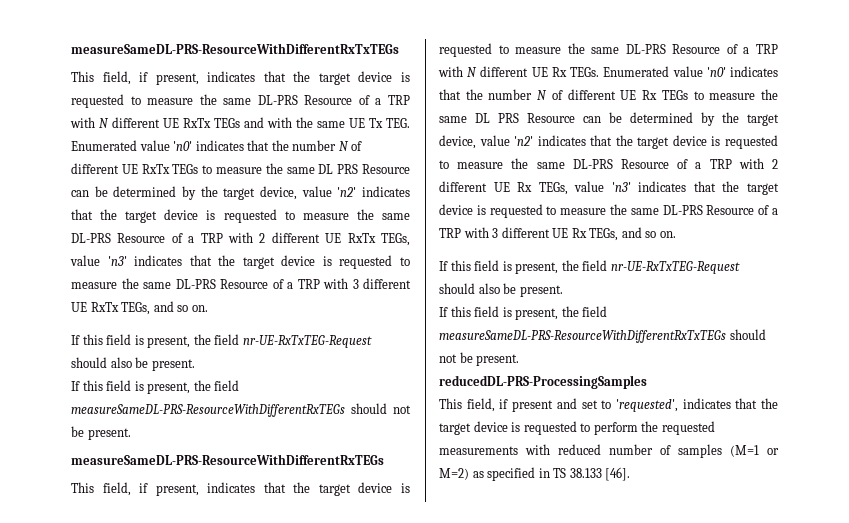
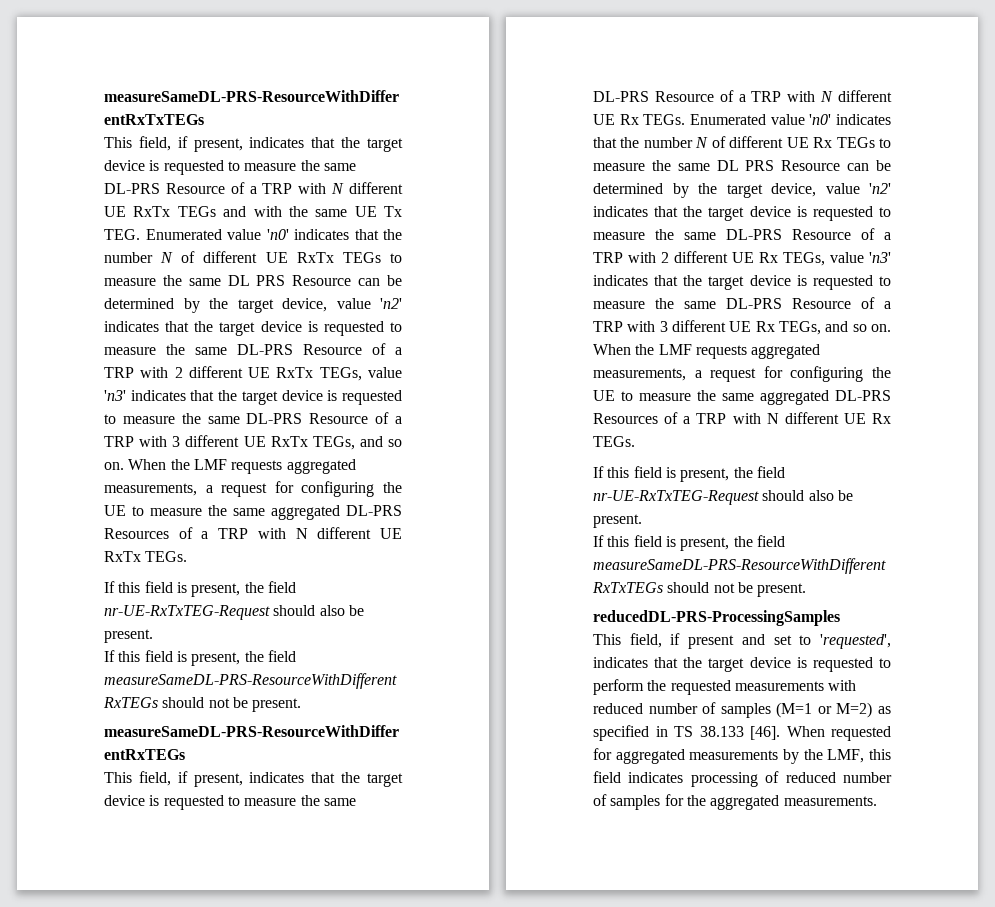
(208, 308) none -> [128,459,356,474] [104,481,402,497] [104,505,402,520] [104,527,402,539] [104,551,188,562] When the LMF requests aggregated measurements, a request for configuring the UE to measure the same aggregated DL-PRS Resources of a TRP with N different UE RxTx TEGs.
(676, 234) none -> [593,344,821,359] [593,366,891,382] [593,390,891,405] [593,412,891,424] [593,436,635,447] When the LMF requests aggregated measurements, a request for configuring the UE to measure the same aggregated DL-PRS Resources of a TRP with N different UE Rx TEGs.
(631, 474) none -> [786,726,891,741] [593,748,891,764] [593,771,892,787] [593,794,877,810] When requested for aggregated measurements by the LMF, this field indicates processing of reduced number of samples for the aggregated measurements.

